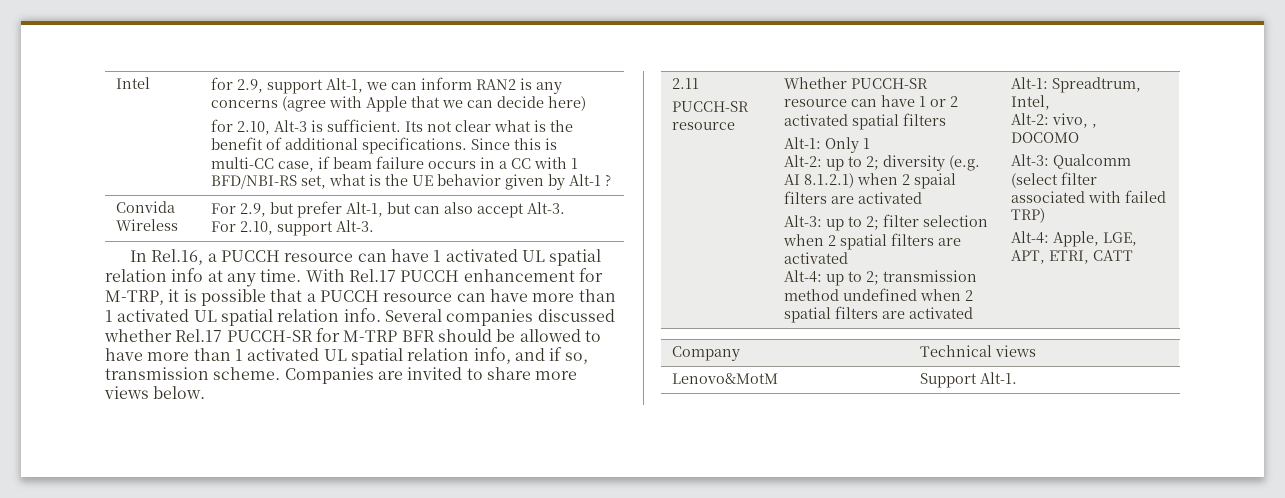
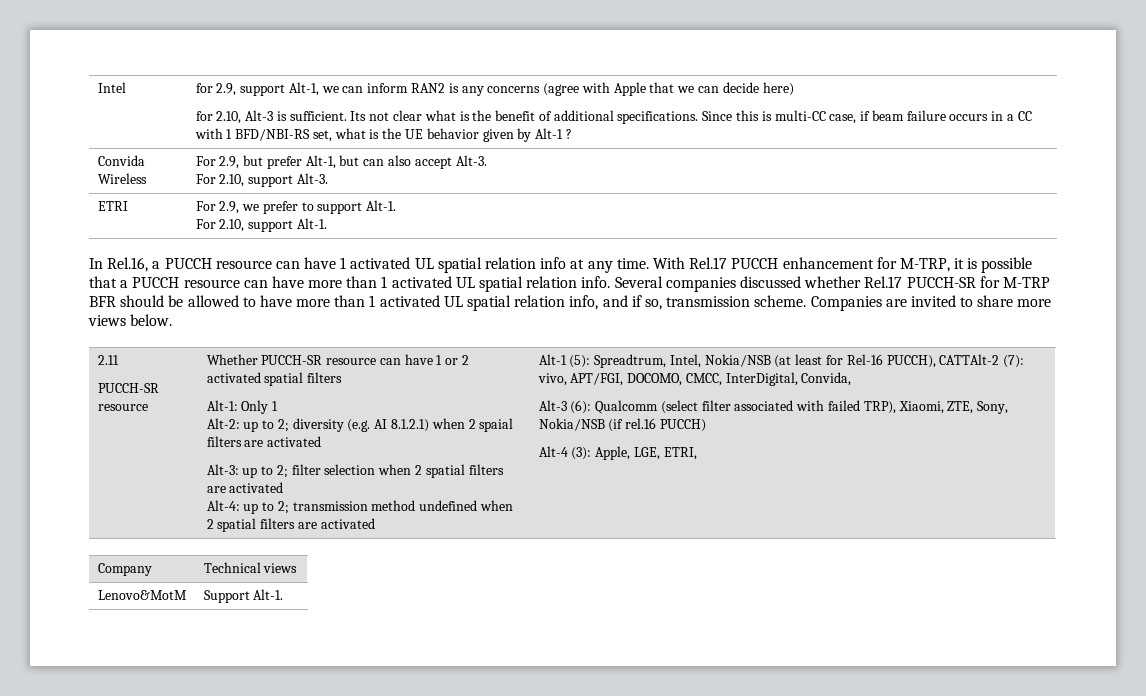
(375, 226) none -> [97,201,128,211] [195,200,397,214] [195,218,327,232] // ETRI | For 2.9, we prefer to support Alt-1. // For 2.10, support Alt-1.
[1011,77,1049,89] Alt-1: -> [538,354,591,368] Alt-1 (5):
[1011,113,1098,128] [1011,132,1080,143] [1011,154,1050,166] // Alt-2: vivo, , DOCOMO // Alt-3: -> [704,354,1025,368] [537,372,852,386] [538,400,592,414] Nokia/NSB (at least for Rel-16 PUCCH), CATTAlt-2 (7): vivo, APT/FGI, DOCOMO, CMCC, InterDigital, Convida, // Alt-3 (6):
[1011,208,1046,223] [1011,231,1050,244] TRP) // Alt-4: -> [863,401,1009,414] [538,418,706,432] [538,446,592,460] TRP), Xiaomi, ZTE, Sony, Nokia/NSB (if rel.16 PUCCH) // Alt-4 (3):
[1011,250,1046,264] APT, -> (660, 453) none
[1093,250,1134,261] CATT -> (697, 453) none

